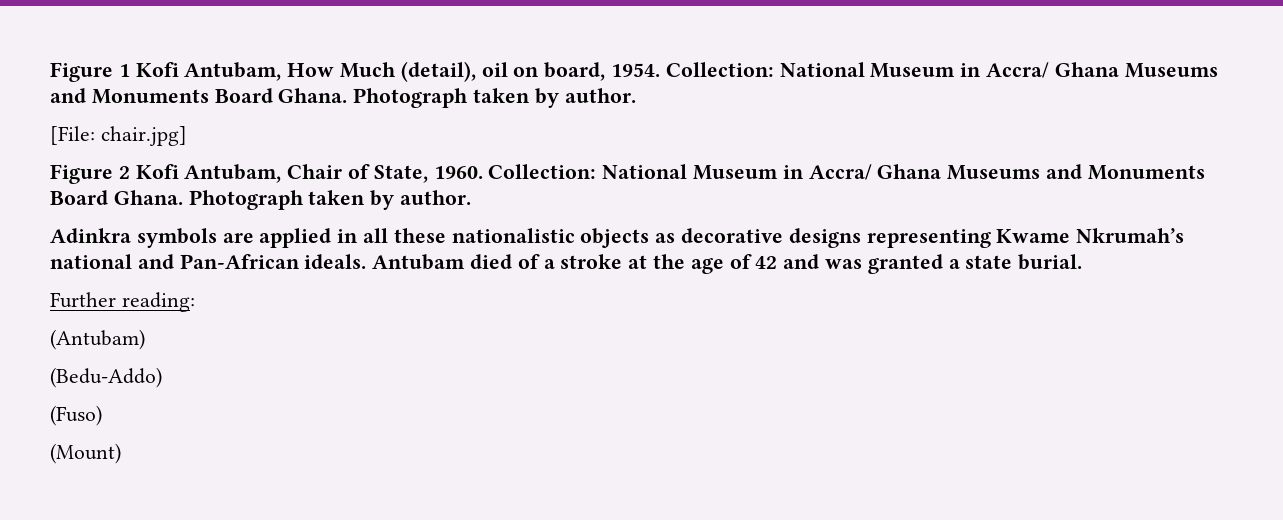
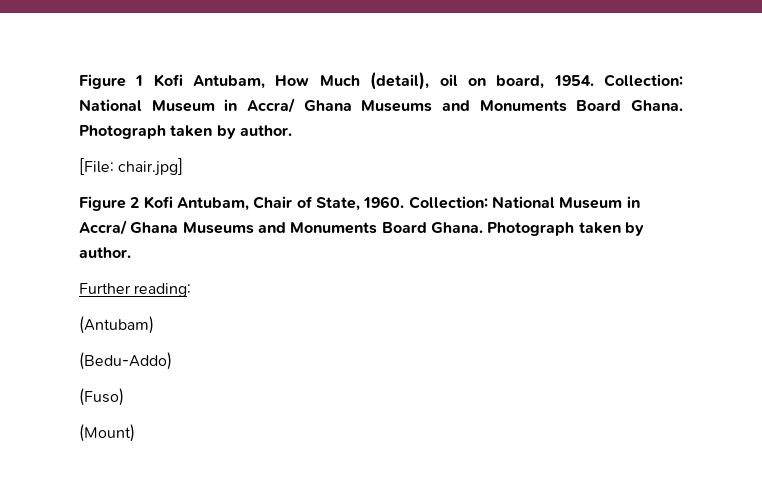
[50,228,1185,248] [50,254,1083,274] // Adinkra symbols are applied in all these nationalistic objects as decorative designs representing Kwame Nkrumah’s national and Pan-African ideals. Antubam died of a stroke at the age of 42 and was granted a state burial. -> (131, 252) none

